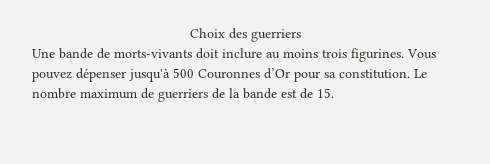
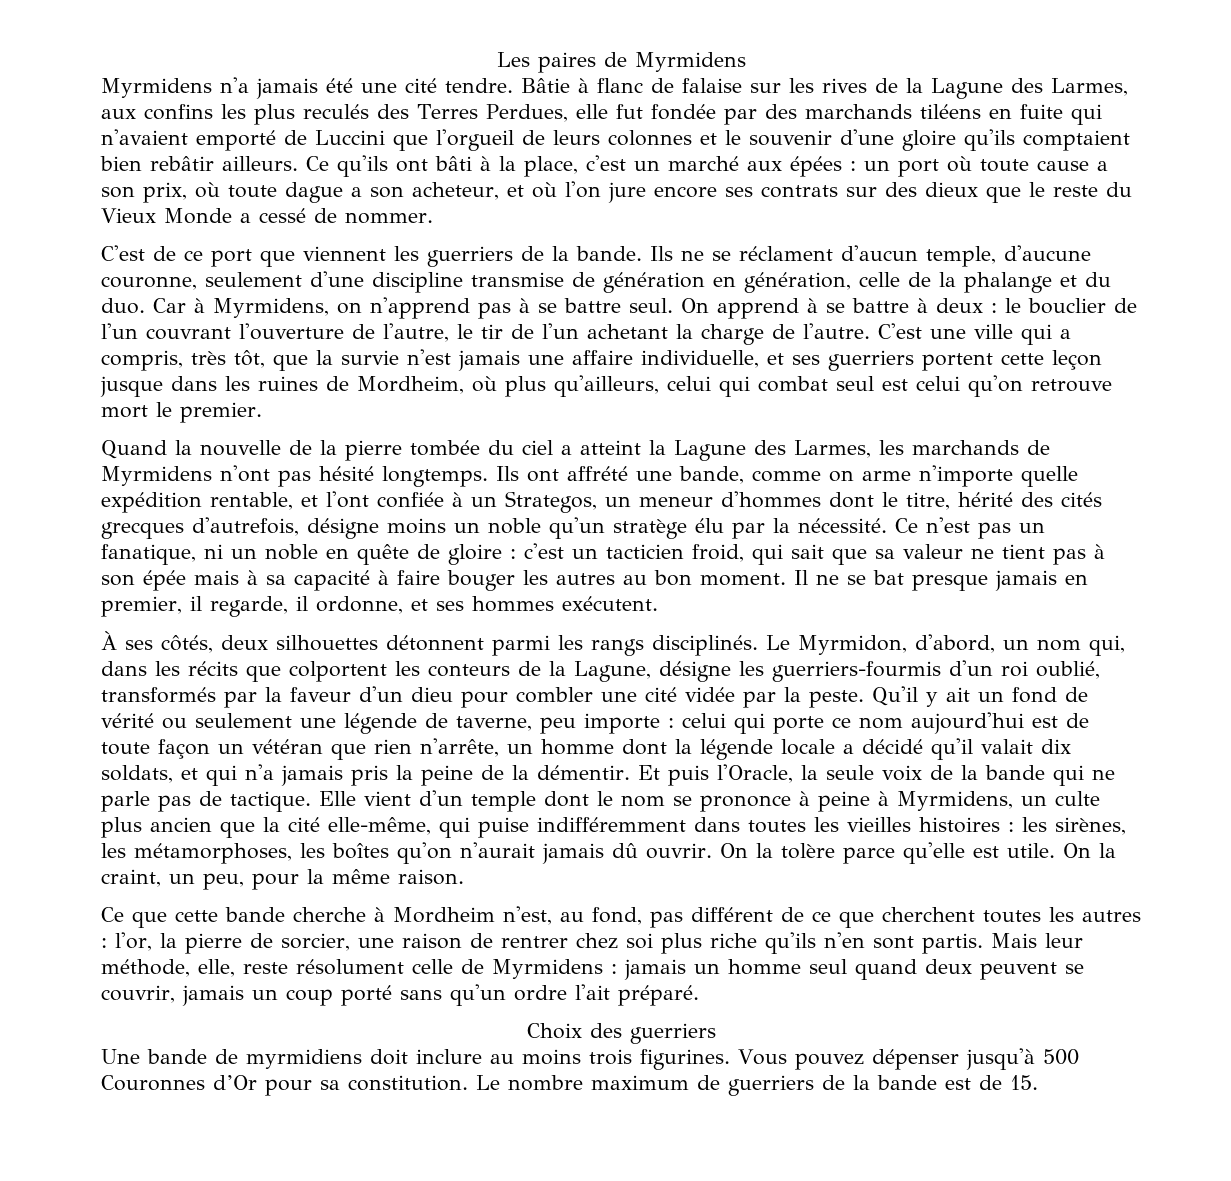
(189, 33) none -> [496,52,746,73] [101,77,1128,99] [101,104,1102,125] [101,129,1130,151] [100,155,1108,177] [101,181,1132,203] [101,208,433,224] [101,245,1091,267] [101,271,1111,293] [101,297,1137,319] [101,323,1071,345] [101,349,1102,371] [100,375,1112,397] [101,402,262,423] [101,440,1050,461] [101,465,1078,487] [101,491,1102,513] [101,517,1045,539] [101,543,1105,565] [101,570,1088,591] [101,596,658,617] [101,631,1125,656] [101,660,1100,682] [101,686,1088,708] [101,712,1089,734] [101,738,1071,760] [101,764,1115,786] [101,790,1100,812] [101,817,1126,838] [101,842,1116,864] [101,869,464,890] [101,906,1141,928] [101,932,1083,954] [101,959,1084,980] [101,984,699,1006] Les paires de Myrmidens // Myrmidens n'a jamais été une cité tendre. Bâtie à flanc de falaise sur les rives de la Lagune des Larmes, aux confins les plus reculés des Terres Perdues, elle fut fondée par des marchands tiléens en fuite qui n'avaient emporté de Luccini que l'orgueil de leurs colonnes et le souvenir d'une gloire qu'ils comptaient bien rebâtir ailleurs. Ce qu'ils ont bâti à la place, c'est un marché aux épées : un port où toute cause a son prix, où toute dague a son acheteur, et où l'on jure encore ses contrats sur des dieux que le reste du Vieux Monde a cessé de nommer. // C'est de ce port que viennent les guerriers de la bande. Ils ne se réclament d'aucun temple, d'aucune couronne, seulement d'une discipline transmise de génération en génération, celle de la phalange et du duo. Car à Myrmidens, on n'apprend pas à se battre seul. On apprend à se battre à deux : le bouclier de l'un couvrant l'ouverture de l'autre, le tir de l'un achetant la charge de l'autre. C'est une ville qui a compris, très tôt, que la survie n'est jamais une affaire individuelle, et ses guerriers portent cette leçon jusque dans les ruines de Mordheim, où plus qu'ailleurs, celui qui combat seul est celui qu'on retrouve mort le premier. // Quand la nouvelle de la pierre tombée du ciel a atteint la Lagune des Larmes, les marchands de Myrmidens n'ont pas hésité longtemps. Ils ont affrété une bande, comme on arme n'importe quelle expédition rentable, et l'ont confiée à un Strategos, un meneur d'hommes dont le titre, hérité des cités grecques d'autrefois, désigne moins un noble qu'un stratège élu par la nécessité. Ce n'est pas un fanatique, ni un noble en quête de gloire : c'est un tacticien froid, qui sait que sa valeur ne tient pas à son épée mais à sa capacité à faire bouger les autres au bon moment. Il ne se bat presque jamais en premier, il regarde, il ordonne, et ses hommes exécutent. // À ses côtés, deux silhouettes détonnent parmi les rangs disciplinés. Le Myrmidon, d'abord, un nom qui, dans les récits que colportent les conteurs de la Lagune, désigne les guerriers-fourmis d'un roi oublié, transformés par la faveur d'un dieu pour combler une cité vidée par la peste. Qu'il y ait un fond de vérité ou seulement une légende de taverne, peu importe : celui qui porte ce nom aujourd'hui est de toute façon un vétéran que rien n'arrête, un homme dont la légende locale a décidé qu'il valait dix soldats, et qui n'a jamais pris la peine de la démentir. Et puis l'Oracle, la seule voix de la bande qui ne parle pas de tactique. Elle vient d'un temple dont le nom se prononce à peine à Myrmidens, un culte plus ancien que la cité elle-même, qui puise indifféremment dans toutes les vieilles histoires : les sirènes, les métamorphoses, les boîtes qu'on n'aurait jamais dû ouvrir. On la tolère parce qu'elle est utile. On la craint, un peu, pour la même raison. // Ce que cette bande cherche à Mordheim n'est, au fond, pas différent de ce que cherchent toutes les autres : l'or, la pierre de sorcier, une raison de rentrer chez soi plus riche qu'ils n'en sont partis. Mais leur méthode, elle, reste résolument celle de Myrmidens : jamais un homme seul quand deux peuvent se couvrir, jamais un coup porté sans qu'un ordre l'ait préparé. //
[114,49,192,58] morts-vivants -> [246,1049,362,1069] myrmidiens

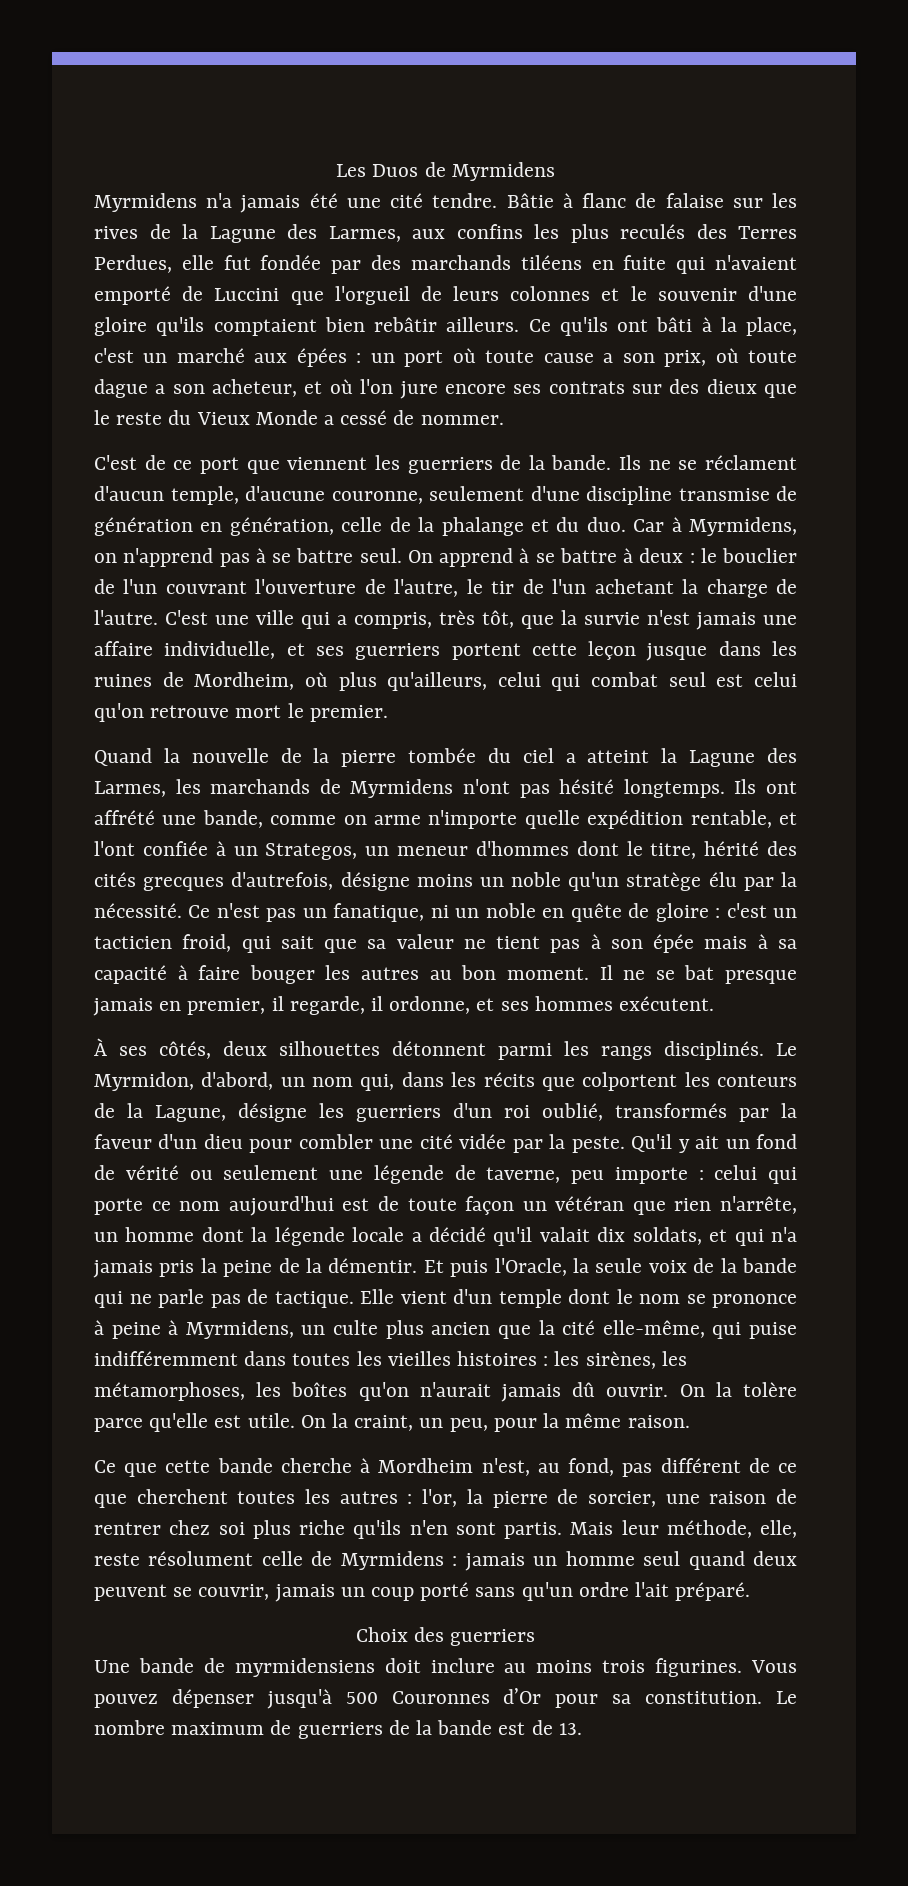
[537,52,596,73] paires -> [372,164,419,177] Duos
[772,661,941,682] guerriers-fourmis -> [356,1105,441,1122] guerriers
[246,1049,362,1069] myrmidiens -> [234,1658,375,1677] myrmidensiens
[1010,1075,1038,1090] 15. -> [558,1723,582,1735] 13.

